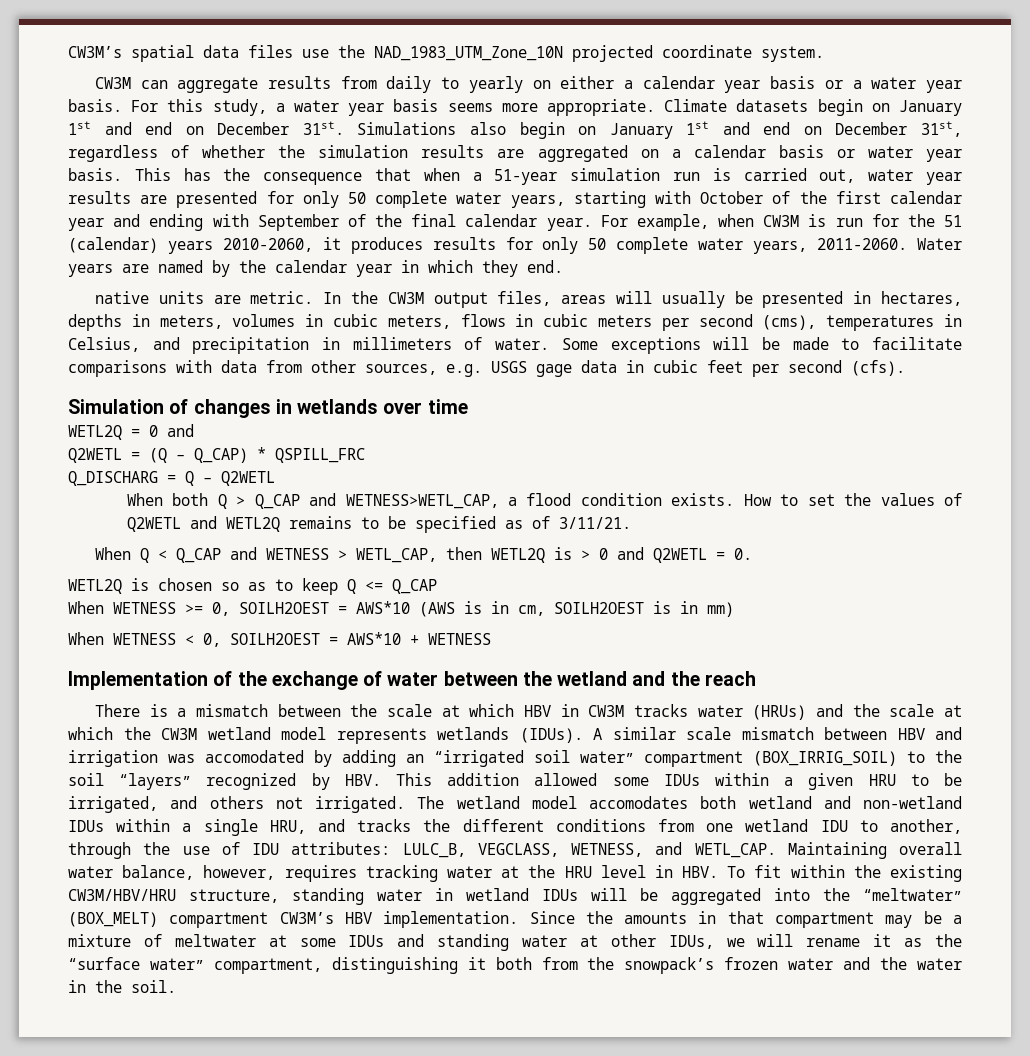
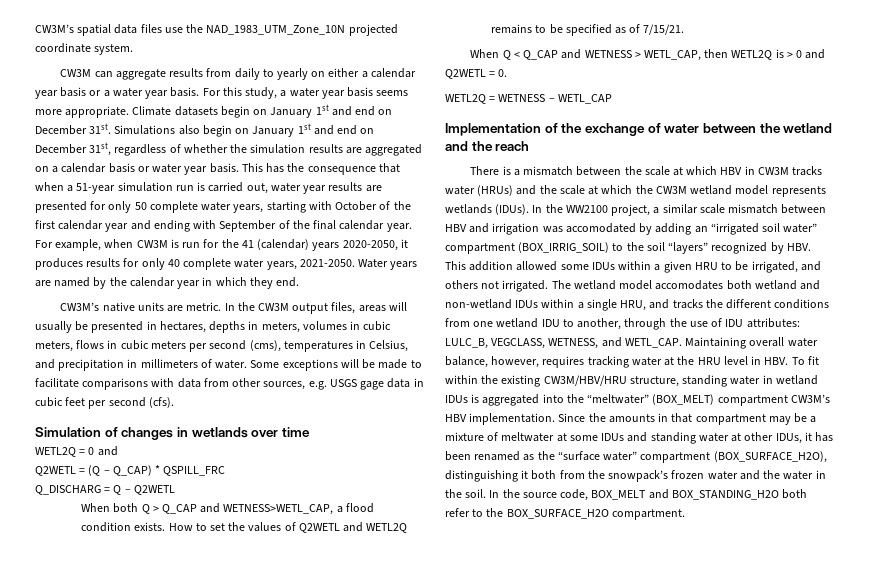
[943,215,962,227] 51 -> [241,240,254,248] 41
[222,238,313,252] 2010-2060, -> [342,240,398,251] 2020-2050,
[588,237,908,254] 50 complete water years, 2011-2060. -> [167,258,355,270] 40 complete water years, 2021-2050.
(563, 266) none -> [60,302,100,311] CW3M’s
[558,517,631,529] 3/11/21. -> [643,24,685,35] 7/15/21.
[131,578,437,595] [68,601,734,617] [68,632,491,647] is chosen so as to keep Q <= Q_CAP // When WETNESS >= 0, SOILH2OEST = AWS*10 (AWS is in cm, SOILH2OEST is in mm) // When WETNESS < 0, SOILH2OEST = AWS*10 + WETNESS -> [489,94,612,104] = WETNESS – WETL_CAP
[593,728,602,740] A -> [532,204,660,216] In the WW2100 project, a
[591,888,658,901] will be -> [471,394,480,403] is
[726,934,892,947] we will rename it -> [804,432,834,442] [445,451,521,461] it has been renamed
[213,958,322,974] compartment, -> [640,451,827,463] compartment (BOX_SURFACE_H2O),
(176, 986) none -> [489,489,808,501] [445,508,685,520] In the source code, BOX_MELT and BOX_STANDING_H2O both refer to the BOX_SURFACE_H2O compartment.

